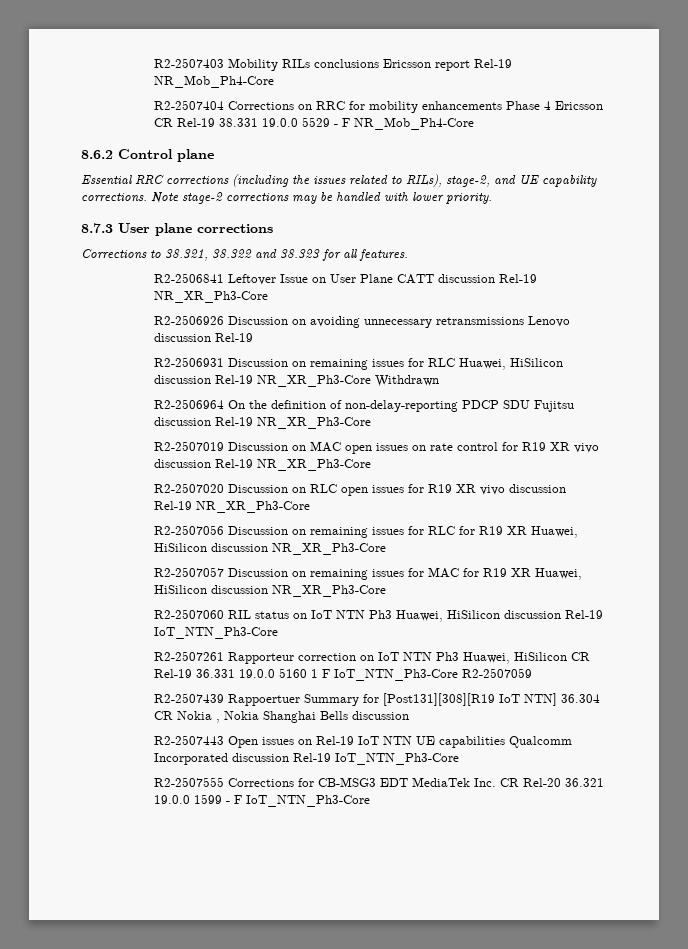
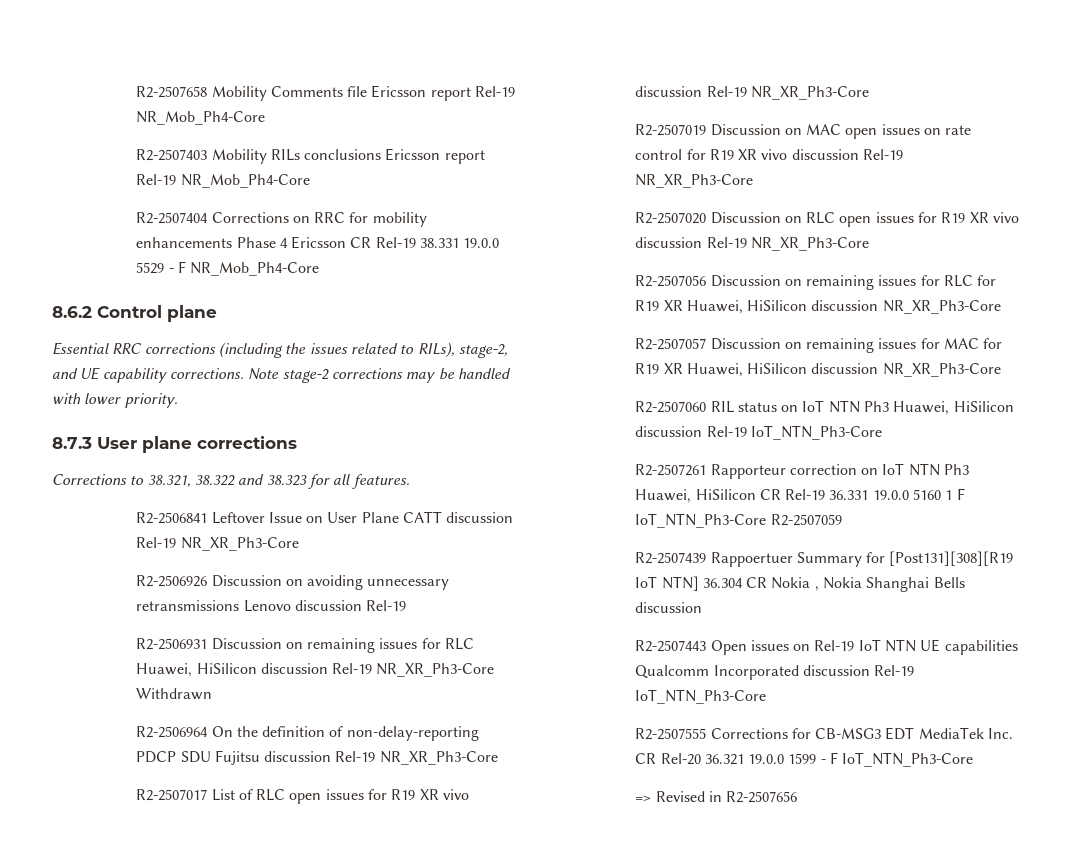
(153, 63) none -> [136,85,516,101] [136,111,266,125] R2-2507658 Mobility Comments file Ericsson report Rel-19 NR_Mob_Ph4-Core //
(371, 423) none -> [136,789,470,804] [635,86,869,100] // R2-2507017 List of RLC open issues for R19 XR vivo discussion Rel-19 NR_XR_Ph3-Core
(370, 801) none -> [635,791,798,803] // => Revised in R2-2507656

